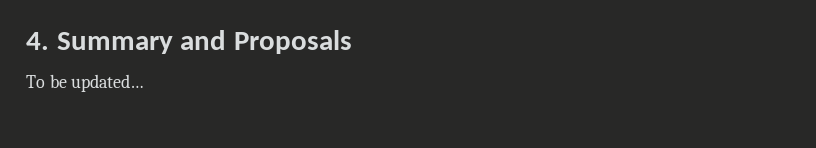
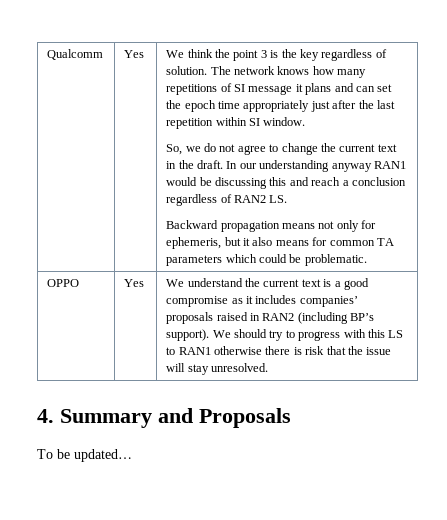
(26, 41) none -> [47,49,104,60] [124,50,145,58] [166,49,387,61] [166,66,367,78] [166,83,393,95] [166,100,395,112] [166,117,306,129] [166,143,397,155] [166,160,406,172] [166,177,406,189] [166,194,288,206] [166,220,377,232] [166,237,394,249] [166,254,367,266] [47,279,80,287] [124,279,145,287] [166,278,369,290] [166,295,358,307] [166,312,375,324] [166,329,404,341] [166,346,392,355] [166,363,269,375] Qualcomm | Yes | We think the point 3 is the key regardless of solution. The network knows how many repetitions of SI message it plans and can set the epoch time appropriately just after the last repetition within SI window. // So, we do not agree to change the current text in the draft. In our understanding anyway RAN1 would be discussing this and reach a conclusion regardless of RAN2 LS. // Backward propagation means not only for ephemeris, but it also means for common TA parameters which could be problematic. // OPPO | Yes | We understand the current text is a good compromise as it includes companies’ proposals raised in RAN2 (including BP’s support). We should try to progress with this LS to RAN1 otherwise there is risk that the issue will stay unresolved. //

